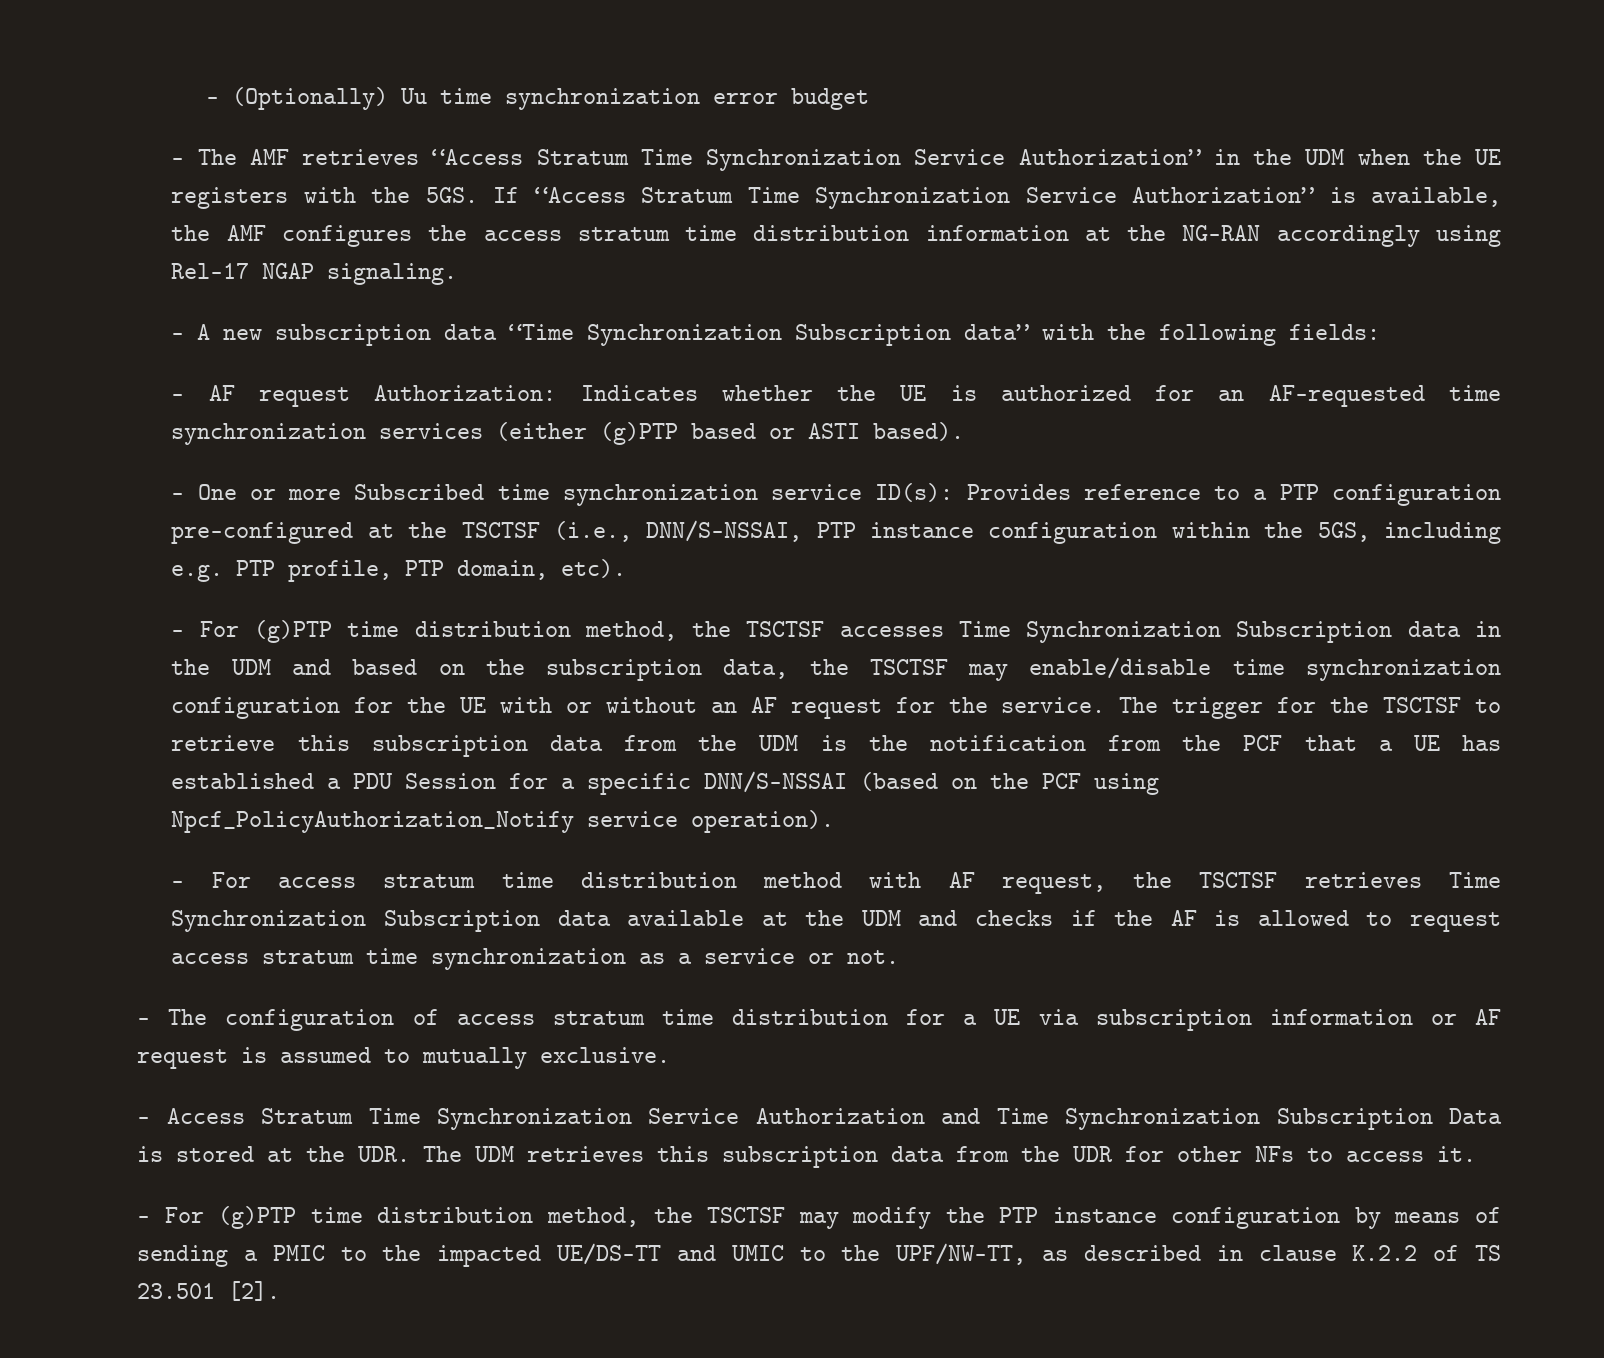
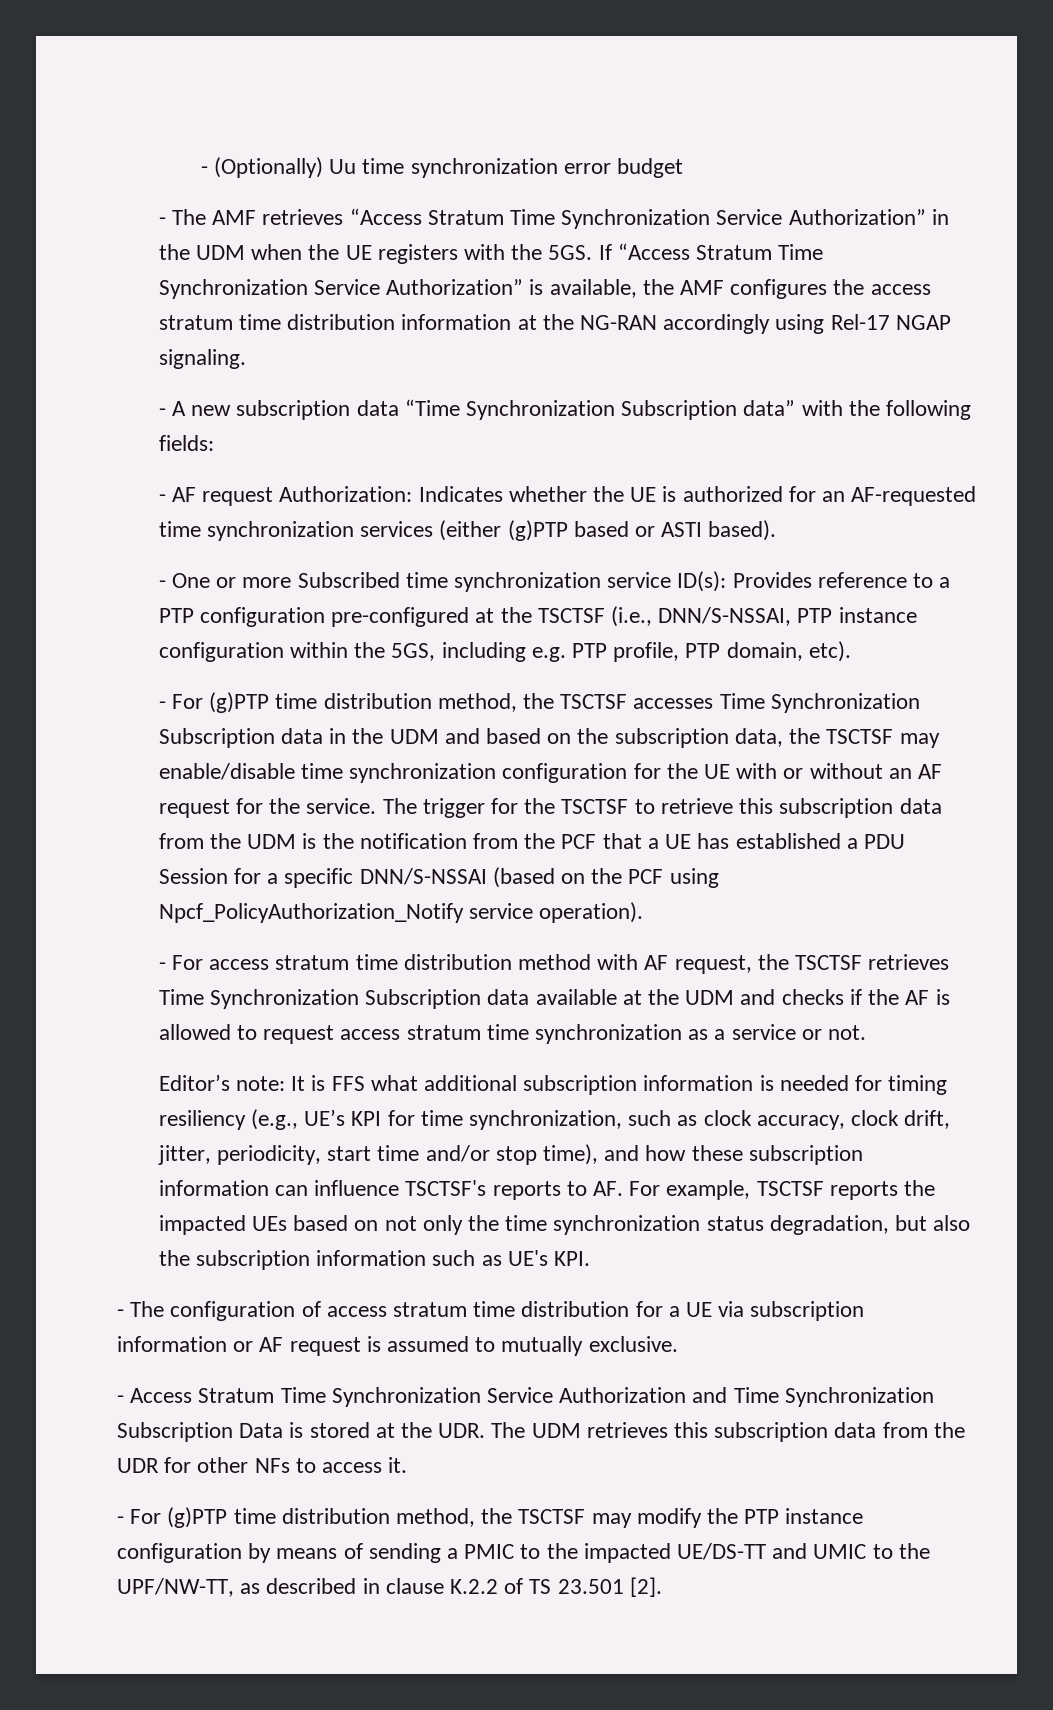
(900, 957) none -> [158,1074,948,1095] [158,1109,951,1130] [157,1144,863,1165] [158,1180,936,1200] [158,1215,971,1235] [158,1250,591,1270] // Editor’s note: It is FFS what additional subscription information is needed for timing resiliency (e.g., UE’s KPI for time synchronization, such as clock accuracy, clock drift, jitter, periodicity, start time and/or stop time), and how these subscription information can influence TSCTSF's reports to AF. For example, TSCTSF reports the impacted UEs based on not only the time synchronization status degradation, but also the subscription information such as UE's KPI.

